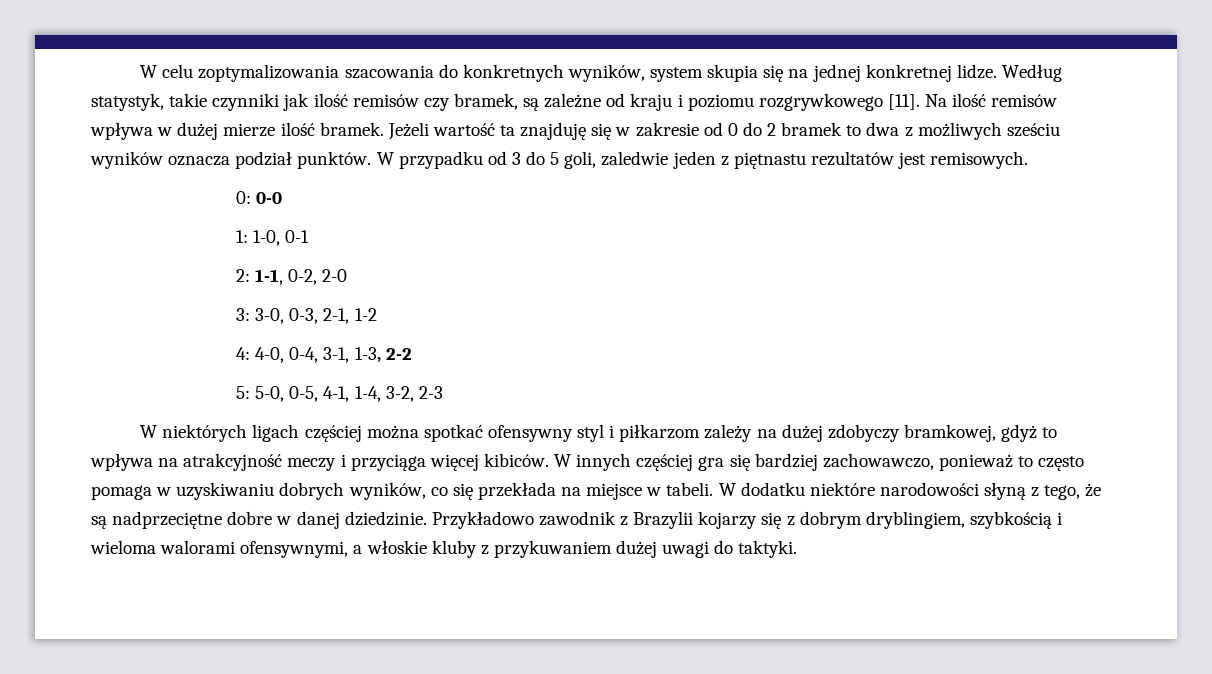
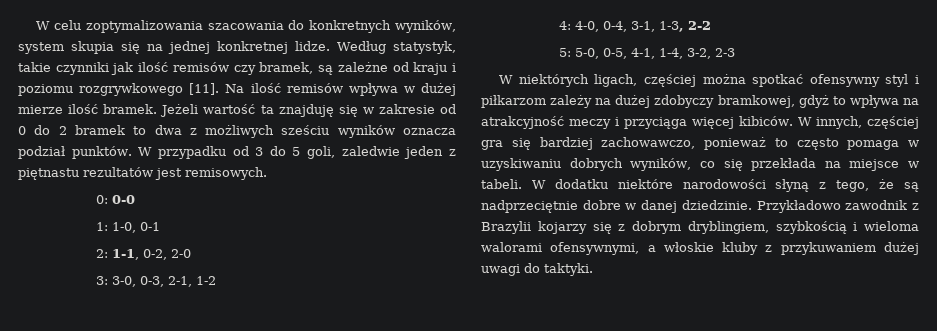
[252,424,300,442] ligach -> [594,74,638,87] ligach,
[576,453,632,471] innych -> [815,116,862,129] innych,
[112,511,223,529] nadprzeciętne -> [481,200,578,213] nadprzeciętnie

